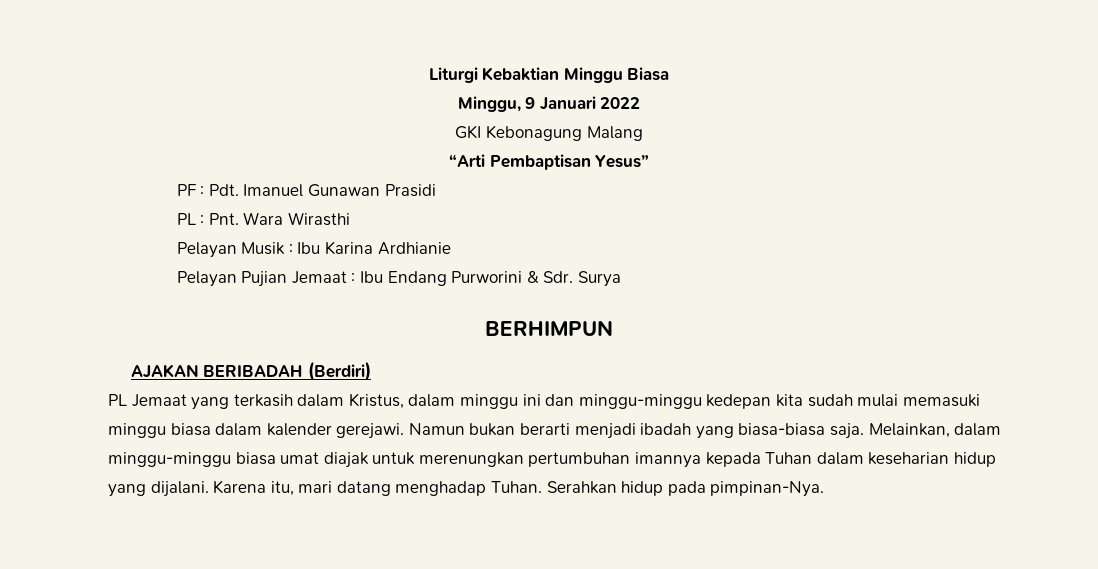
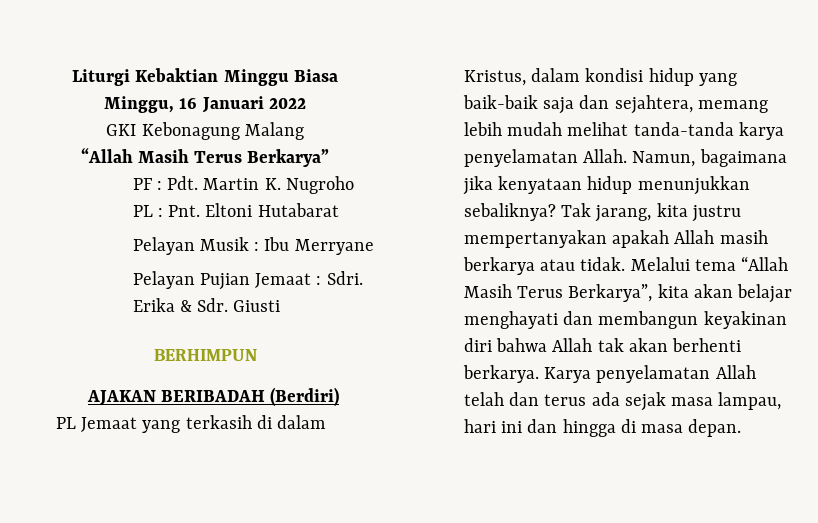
[525,97,536,109] 9 -> [179,98,198,109] 16
[448,154,650,170] “Arti Pembaptisan Yesus” -> [80,148,330,167] “Allah Masih Terus Berkarya”
[243,184,436,197] Imanuel Gunawan Prasidi -> [203,176,354,194] Martin K. Nugroho
[243,212,351,226] Wara Wirasthi -> [205,203,339,217] Eltoni Hutabarat
[325,241,451,255] Karina Ardhianie -> [294,239,374,255] Merryane
[360,271,523,286] Ibu Endang Purworini -> [326,271,363,285] [132,298,175,312] Sdri. Erika
[578,271,622,287] Surya -> [233,300,281,312] Giusti
(293, 400) none -> [256,415,272,429] di
[460,394,980,409] [107,423,1002,439] [107,452,997,468] [107,480,825,497] minggu ini dan minggu-minggu kedepan kita sudah mulai memasuki minggu biasa dalam kalender gerejawi. Namun bukan berarti menjadi ibadah yang biasa-biasa saja. Melainkan, dalam minggu-minggu biasa umat diajak untuk merenungkan pertumbuhan imannya kepada Tuhan dalam keseharian hidup yang dijalani. Karena itu, mari datang menghadap Tuhan. Serahkan hidup pada pimpinan-Nya. -> [585,68,737,86] [462,95,768,114] [463,122,784,140] [463,149,787,167] [462,176,750,195] [463,203,741,222] [463,230,768,248] [462,256,789,275] [463,284,793,303] [463,311,787,329] [463,338,742,352] [462,365,756,383] [463,392,782,411] [463,419,742,437] kondisi hidup yang baik-baik saja dan sejahtera, memang lebih mudah melihat tanda-tanda karya penyelamatan Allah. Namun, bagaimana jika kenyataan hidup menunjukkan sebaliknya? Tak jarang, kita justru mempertanyakan apakah Allah masih berkarya atau tidak. Melalui tema “Allah Masih Terus Berkarya”, kita akan belajar menghayati dan membangun keyakinan diri bahwa Allah tak akan berhenti berkarya. Karya penyelamatan Allah telah dan terus ada sejak masa lampau, hari ini dan hingga di masa depan.

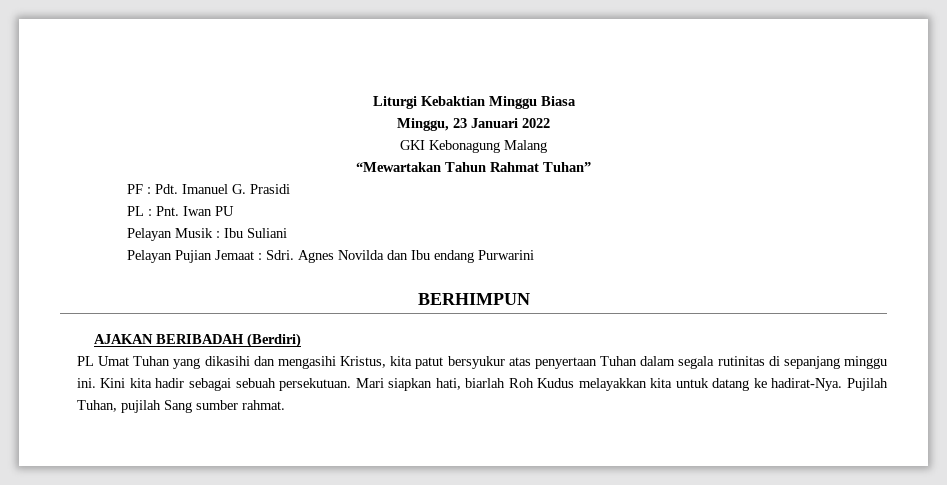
[179,98,198,109] 16 -> [453,118,467,128] 23
[80,148,330,167] “Allah Masih Terus Berkarya” -> [356,162,591,172] “Mewartakan Tahun Rahmat Tuhan”
[203,176,354,194] Martin K. Nugroho -> [182,184,291,194] Imanuel G. Prasidi
[205,203,339,217] Eltoni Hutabarat -> [183,206,235,216] Iwan PU
[294,239,374,255] Merryane -> [247,228,288,238] Suliani
[132,298,281,312] Erika & Sdr. Giusti -> [298,250,535,263] Agnes Novilda dan Ibu endang Purwarini
[81,415,327,433] [463,68,737,86] [462,95,768,114] [463,122,784,140] [463,149,787,167] [462,176,750,195] [463,203,741,222] [463,230,768,248] [462,256,789,275] [463,284,793,303] [463,311,787,329] [463,338,742,352] [462,365,756,383] [463,392,782,411] [463,419,742,437] Jemaat yang terkasih di dalam Kristus, dalam kondisi hidup yang baik-baik saja dan sejahtera, memang lebih mudah melihat tanda-tanda karya penyelamatan Allah. Namun, bagaimana jika kenyataan hidup menunjukkan sebaliknya? Tak jarang, kita justru mempertanyakan apakah Allah masih berkarya atau tidak. Melalui tema “Allah Masih Terus Berkarya”, kita akan belajar menghayati dan membangun keyakinan diri bahwa Allah tak akan berhenti berkarya. Karya penyelamatan Allah telah dan terus ada sejak masa lampau, hari ini dan hingga di masa depan. -> [98,356,887,369] [76,378,888,391] [76,400,285,413] Umat Tuhan yang dikasihi dan mengasihi Kristus, kita patut bersyukur atas penyertaan Tuhan dalam segala rutinitas di sepanjang minggu ini. Kini kita hadir sebagai sebuah persekutuan. Mari siapkan hati, biarlah Roh Kudus melayakkan kita untuk datang ke hadirat-Nya. Pujilah Tuhan, pujilah Sang sumber rahmat.

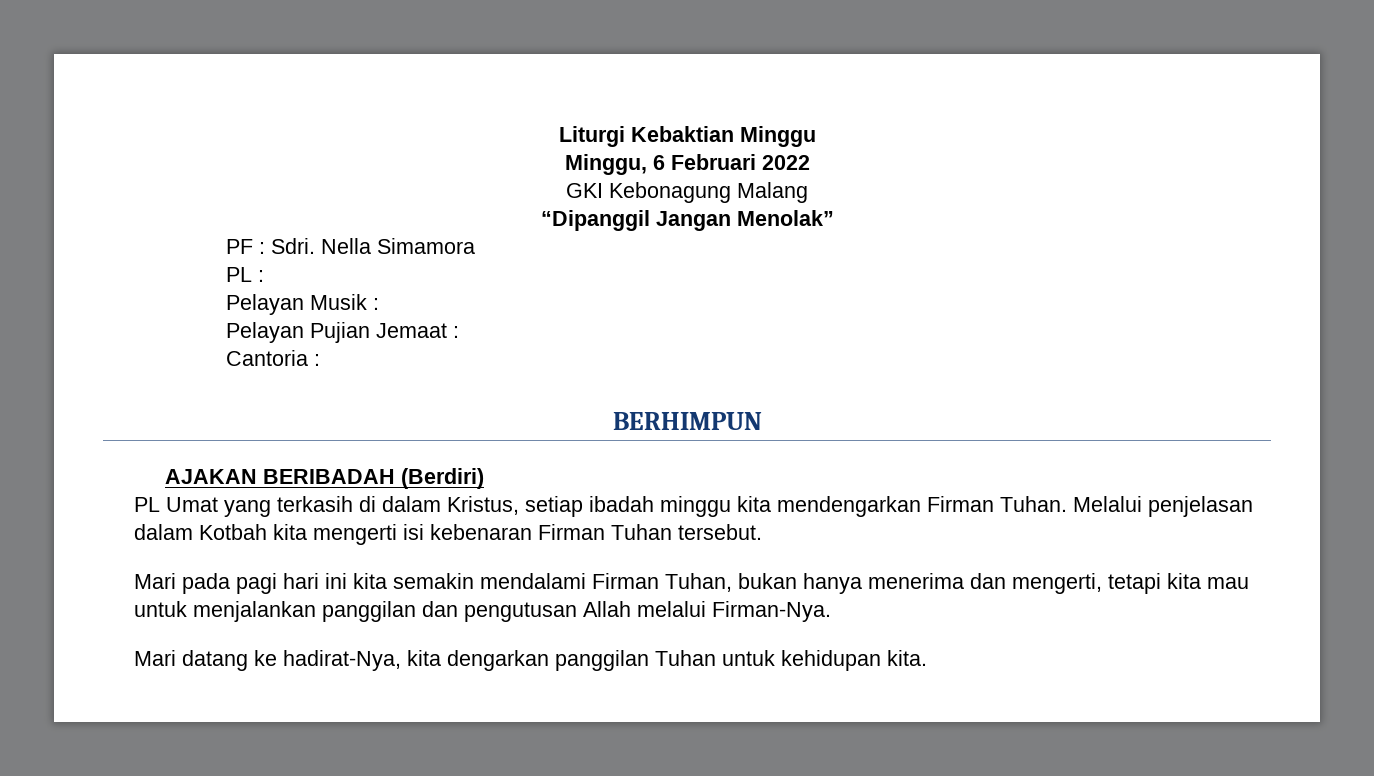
[540,96,576,106] Biasa -> (816, 136) none
[453,118,518,128] 23 Januari -> [652,154,756,170] 6 Februari
[356,162,591,172] [127,184,291,194] “Mewartakan Tahun Rahmat Tuhan” // PF : Pdt. Imanuel G. Prasidi -> [540,210,834,231] [226,238,476,254] “Dipanggil Jangan Menolak” // PF : Sdri. Nella Simamora
[156,206,235,216] Pnt. Iwan PU -> (265, 276) none
[224,228,288,238] Ibu Suliani -> (380, 304) none
[266,250,535,263] Sdri. Agnes Novilda dan Ibu endang Purwarini -> [226,350,321,366] // Cantoria :
[133,356,887,369] [76,378,888,391] [76,400,285,413] Tuhan yang dikasihi dan mengasihi Kristus, kita patut bersyukur atas penyertaan Tuhan dalam segala rutinitas di sepanjang minggu ini. Kini kita hadir sebagai sebuah persekutuan. Mari siapkan hati, biarlah Roh Kudus melayakkan kita untuk datang ke hadirat-Nya. Pujilah Tuhan, pujilah Sang sumber rahmat. -> [223,496,1253,517] [133,524,762,545] [133,573,1249,594] [133,601,831,622] [133,650,927,671] yang terkasih di dalam Kristus, setiap ibadah minggu kita mendengarkan Firman Tuhan. Melalui penjelasan dalam Kotbah kita mengerti isi kebenaran Firman Tuhan tersebut. // Mari pada pagi hari ini kita semakin mendalami Firman Tuhan, bukan hanya menerima dan mengerti, tetapi kita mau untuk menjalankan panggilan dan pengutusan Allah melalui Firman-Nya. // Mari datang ke hadirat-Nya, kita dengarkan panggilan Tuhan untuk kehidupan kita.

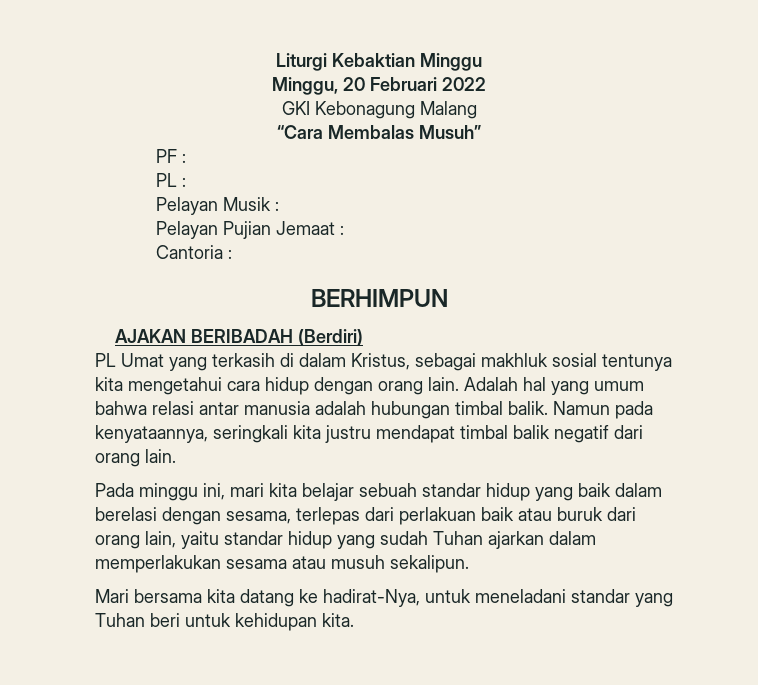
[652,155,665,170] 6 -> [343,77,365,91] 20
[540,210,834,231] “Dipanggil Jangan Menolak” -> [277,125,481,139] “Cara Membalas Musuh”
[271,238,476,254] Sdri. Nella Simamora -> (186, 158) none
[524,496,1253,517] [133,524,762,545] [133,573,1249,594] [133,601,831,622] [133,650,716,671] setiap ibadah minggu kita mendengarkan Firman Tuhan. Melalui penjelasan dalam Kotbah kita mengerti isi kebenaran Firman Tuhan tersebut. // Mari pada pagi hari ini kita semakin mendalami Firman Tuhan, bukan hanya menerima dan mengerti, tetapi kita mau untuk menjalankan panggilan dan pengutusan Allah melalui Firman-Nya. // Mari datang ke hadirat-Nya, kita dengarkan panggilan Tuhan -> [415,353,673,371] [95,377,645,395] [95,401,654,419] [95,425,644,443] [95,449,177,467] [95,483,663,501] [95,507,637,525] [95,531,597,549] [95,555,470,573] [95,589,674,607] [95,613,181,627] sebagai makhluk sosial tentunya kita mengetahui cara hidup dengan orang lain. Adalah hal yang umum bahwa relasi antar manusia adalah hubungan timbal balik. Namun pada kenyataannya, seringkali kita justru mendapat timbal balik negatif dari orang lain. // Pada minggu ini, mari kita belajar sebuah standar hidup yang baik dalam berelasi dengan sesama, terlepas dari perlakuan baik atau buruk dari orang lain, yaitu standar hidup yang sudah Tuhan ajarkan dalam memperlakukan sesama atau musuh sekalipun. // Mari bersama kita datang ke hadirat-Nya, untuk meneladani standar yang Tuhan beri

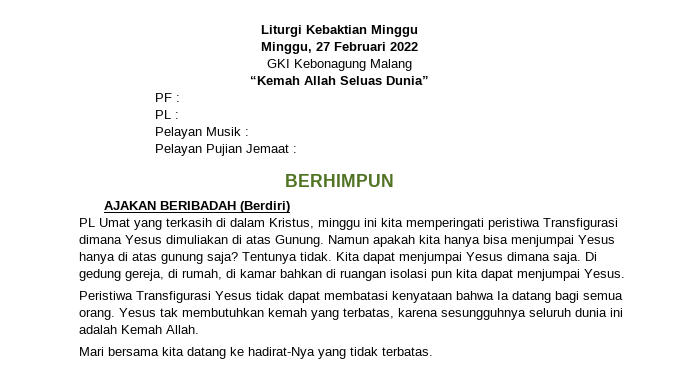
[343,77,365,91] 20 -> [315,42,330,51] 27
[277,125,481,139] “Cara Membalas Musuh” -> [249,76,429,85] “Kemah Allah Seluas Dunia”
[155,245,232,259] // Cantoria : -> (298, 149) none
[415,353,673,371] [95,377,645,395] [95,401,654,419] [95,425,644,443] [95,449,177,467] [95,483,663,501] [95,507,637,525] [95,531,597,549] [95,555,470,573] sebagai makhluk sosial tentunya kita mengetahui cara hidup dengan orang lain. Adalah hal yang umum bahwa relasi antar manusia adalah hubungan timbal balik. Namun pada kenyataannya, seringkali kita justru mendapat timbal balik negatif dari orang lain. // Pada minggu ini, mari kita belajar sebuah standar hidup yang baik dalam berelasi dengan sesama, terlepas dari perlakuan baik atau buruk dari orang lain, yaitu standar hidup yang sudah Tuhan ajarkan dalam memperlakukan sesama atau musuh sekalipun. -> [317,218,618,230] [78,235,615,247] [78,252,597,264] [78,269,625,281] [78,291,623,303] [78,308,623,320] [78,325,199,334] minggu ini kita memperingati peristiwa Transfigurasi dimana Yesus dimuliakan di atas Gunung. Namun apakah kita hanya bisa menjumpai Yesus hanya di atas gunung saja? Tentunya tidak. Kita dapat menjumpai Yesus dimana saja. Di gedung gereja, di rumah, di kamar bahkan di ruangan isolasi pun kita dapat menjumpai Yesus. // Peristiwa Transfigurasi Yesus tidak dapat membatasi kenyataan bahwa Ia datang bagi semua orang. Yesus tak membutuhkan kemah yang terbatas, karena sesungguhnya seluruh dunia ini adalah Kemah Allah.
[323,589,674,607] [95,613,355,631] hadirat-Nya, untuk meneladani standar yang Tuhan beri untuk kehidupan kita. -> [247,347,433,359] hadirat-Nya yang tidak terbatas.

